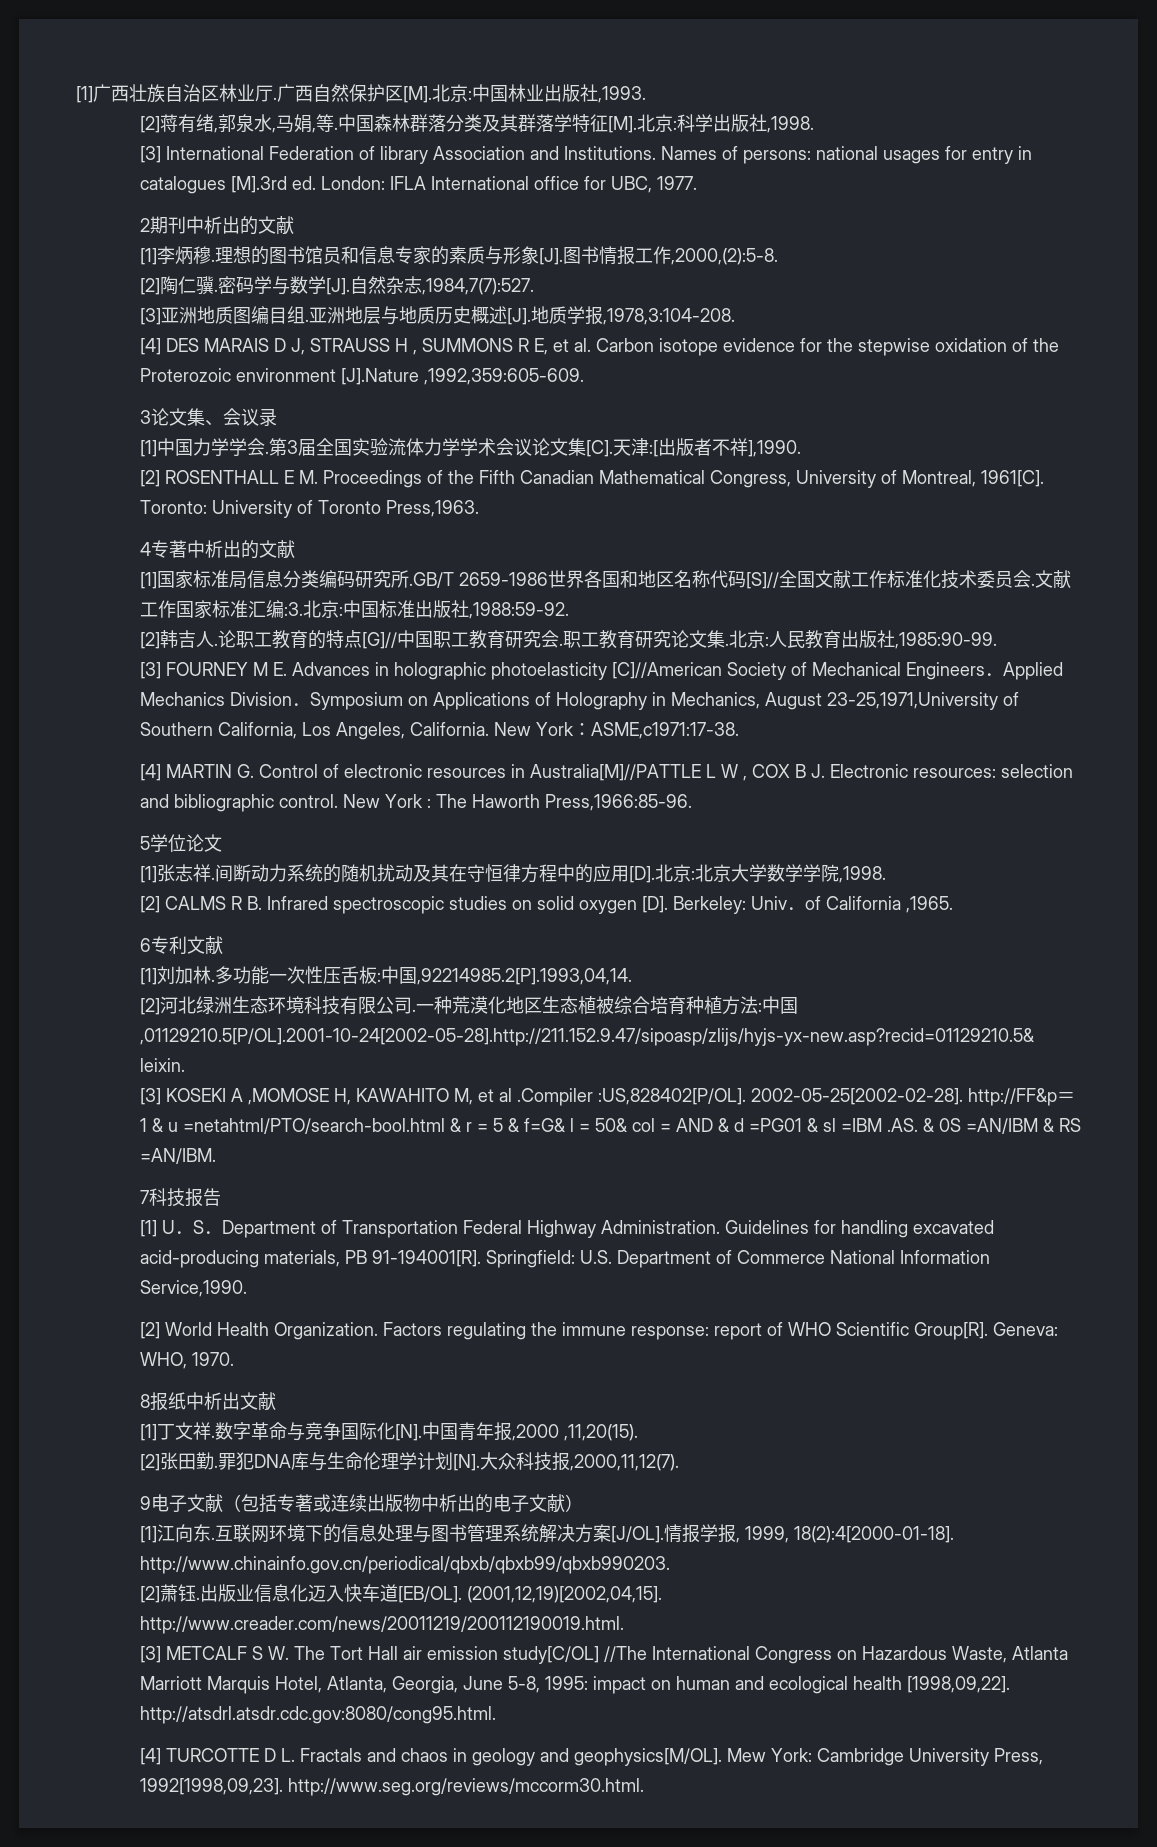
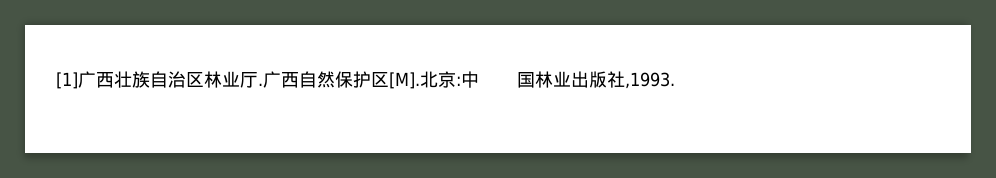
[139,114,814,133] [139,146,1032,164] [139,176,697,194] [139,216,294,235] [139,246,778,265] [139,276,534,295] [139,306,735,325] [139,338,1059,356] [139,368,584,385] [139,408,277,426] [139,438,801,457] [139,470,1044,488] [139,500,479,518] [139,540,295,559] [139,570,1071,589] [139,600,569,619] [139,630,997,649] [139,662,1063,680] [139,692,1019,710] [139,722,739,740] [139,764,1073,781] [139,794,692,812] [139,834,222,852] [139,864,886,883] [139,896,953,914] [139,936,223,955] [139,966,632,985] [139,995,798,1015] [139,1028,1034,1046] [139,1058,185,1072] [139,1088,1075,1106] [139,1118,1081,1134] [139,1148,216,1164] [139,1188,221,1207] [139,1220,994,1238] [139,1250,990,1268] [139,1280,247,1297] [139,1322,1058,1340] [139,1352,234,1369] [139,1392,276,1411] [139,1422,638,1441] [139,1452,679,1471] [139,1494,583,1513] [139,1524,954,1543] [139,1556,670,1574] [139,1584,662,1603] [139,1616,624,1634] [139,1646,1068,1664] [139,1676,1010,1694] [139,1706,496,1724] [139,1748,1043,1766] [139,1778,644,1796] // [2]蒋有绪,郭泉水,马娟,等.中国森林群落分类及其群落学特征[M].北京:科学出版社,1998. // [3] International Federation of library Association and Institutions. Names of persons: national usages for entry in catalogues [M].3rd ed. London: IFLA International office for UBC, 1977. // 2期刊中析出的文献 // [1]李炳穆.理想的图书馆员和信息专家的素质与形象[J].图书情报工作,2000,(2):5-8. // [2]陶仁骥.密码学与数学[J].自然杂志,1984,7(7):527. // [3]亚洲地质图编目组.亚洲地层与地质历史概述[J].地质学报,1978,3:104-208. // [4] DES MARAIS D J, STRAUSS H , SUMMONS R E, et al. Carbon isotope evidence for the stepwise oxidation of the Proterozoic environment [J].Nature ,1992,359:605-609. // 3论文集、会议录 // [1]中国力学学会.第3届全国实验流体力学学术会议论文集[C].天津:[出版者不祥],1990. // [2] ROSENTHALL E M. Proceedings of the Fifth Canadian Mathematical Congress, University of Montreal, 1961[C]. Toronto: University of Toronto Press,1963. // 4专著中析出的文献 // [1]国家标准局信息分类编码研究所.GB/T 2659-1986世界各国和地区名称代码[S]//全国文献工作标准化技术委员会.文献工作国家标准汇编:3.北京:中国标准出版社,1988:59-92. // [2]韩吉人.论职工教育的特点[G]//中国职工教育研究会.职工教育研究论文集.北京:人民教育出版社,1985:90-99. // [3] FOURNEY M E. Advances in holographic photoelasticity [C]//American Society of Mechanical Engineers．Applied Mechanics Division．Symposium on Applications of Holography in Mechanics, August 23-25,1971,University of Southern California, Los Angeles, California. New York：ASME,c1971:17-38. // [4] MARTIN G. Control of electronic resources in Australia[M]//PATTLE L W , COX B J. Electronic resources: selection and bibliographic control. New York : The Haworth Press,1966:85-96. // 5学位论文 // [1]张志祥.间断动力系统的随机扰动及其在守恒律方程中的应用[D].北京:北京大学数学学院,1998. // [2] CALMS R B. Infrared spectroscopic studies on solid oxygen [D]. Berkeley: Univ．of California ,1965. // 6专利文献 // [1]刘加林.多功能一次性压舌板:中国,92214985.2[P].1993,04,14. // [2]河北绿洲生态环境科技有限公司.一种荒漠化地区生态植被综合培育种植方法:中国,01129210.5[P/OL].2001-10-24[2002-05-28].http://211.152.9.47/sipoasp/zlijs/hyjs-yx-new.asp?recid=01129210.5& leixin. // [3] KOSEKI A ,MOMOSE H, KAWAHITO M, et al .Compiler :US,828402[P/OL]. 2002-05-25[2002-02-28]. http://FF&p＝1 & u =netahtml/PTO/search-bool.html & r = 5 & f=G& l = 50& col = AND & d =PG01 & sl =IBM .AS. & 0S =AN/IBM & RS =AN/IBM. // 7科技报告 // [1] U．S．Department of Transportation Federal Highway Administration. Guidelines for handling excavated acid-producing materials, PB 91-194001[R]. Springfield: U.S. Department of Commerce National Information Service,1990. // [2] World Health Organization. Factors regulating the immune response: report of WHO Scientific Group[R]. Geneva: WHO, 1970. // 8报纸中析出文献 // [1]丁文祥.数字革命与竞争国际化[N].中国青年报,2000 ,11,20(15). // [2]张田勤.罪犯DNA库与生命伦理学计划[N].大众科技报,2000,11,12(7). // 9电子文献（包括专著或连续出版物中析出的电子文献） // [1]江向东.互联网环境下的信息处理与图书管理系统解决方案[J/OL].情报学报, 1999, 18(2):4[2000-01-18]. http://www.chinainfo.gov.cn/periodical/qbxb/qbxb99/qbxb990203. // [2]萧钰.出版业信息化迈入快车道[EB/OL]. (2001,12,19)[2002,04,15]. http://www.creader.com/news/20011219/200112190019.html. // [3] METCALF S W. The Tort Hall air emission study[C/OL] //The International Congress on Hazardous Waste, Atlanta Marriott Marquis Hotel, Atlanta, Georgia, June 5-8, 1995: impact on human and ecological health [1998,09,22]. http://atsdrl.atsdr.cdc.gov:8080/cong95.html. // [4] TURCOTTE D L. Fractals and chaos in geology and geophysics[M/OL]. Mew York: Cambridge University Press, 1992[1998,09,23]. http://www.seg.org/reviews/mccorm30.html. -> (675, 80) none

